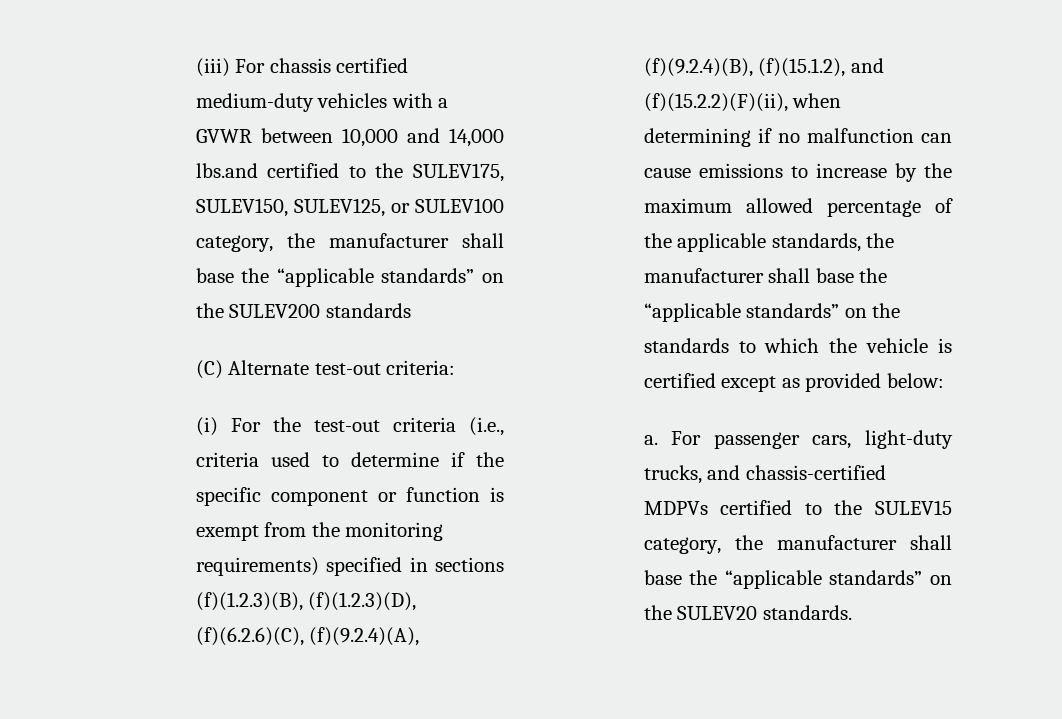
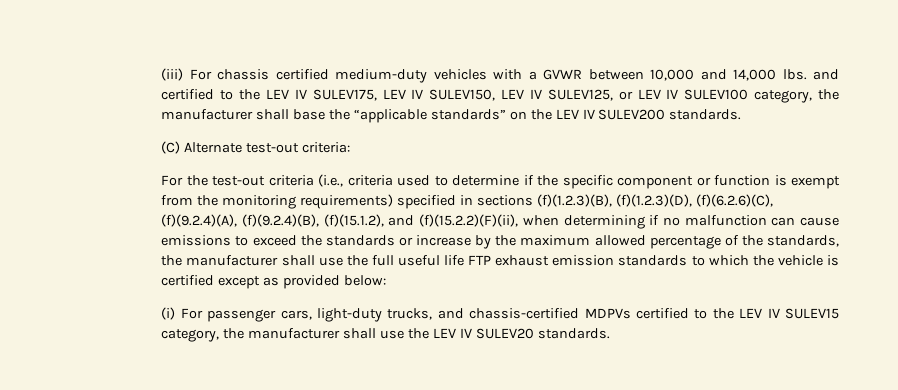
[195,163,505,182] [195,198,410,217] lbs.and certified to the SULEV175, SULEV150, SULEV125, or -> [782,69,840,80] [161,89,679,101] lbs. and certified to the LEV IV SULEV175, LEV IV SULEV150, LEV IV SULEV125, or LEV IV
[229,303,411,318] SULEV200 standards -> [555,109,742,120] LEV IV SULEV200 standards.
[195,417,218,436] (i) -> (351, 147) none
(808, 172) none -> [252,235,413,246] exceed the standards or
[677,233,767,252] applicable -> (763, 240) none
[815,268,888,283] [643,303,901,322] base the “applicable standards” on the -> [318,255,615,266] use the full useful life FTP exhaust emission
[643,435,658,445] a. -> [161,307,176,320] (i)
(863, 507) none -> [739,308,780,318] LEV IV
[643,570,952,589] [643,605,672,620] base the “applicable standards” on the -> [379,328,472,339] use the LEV IV

